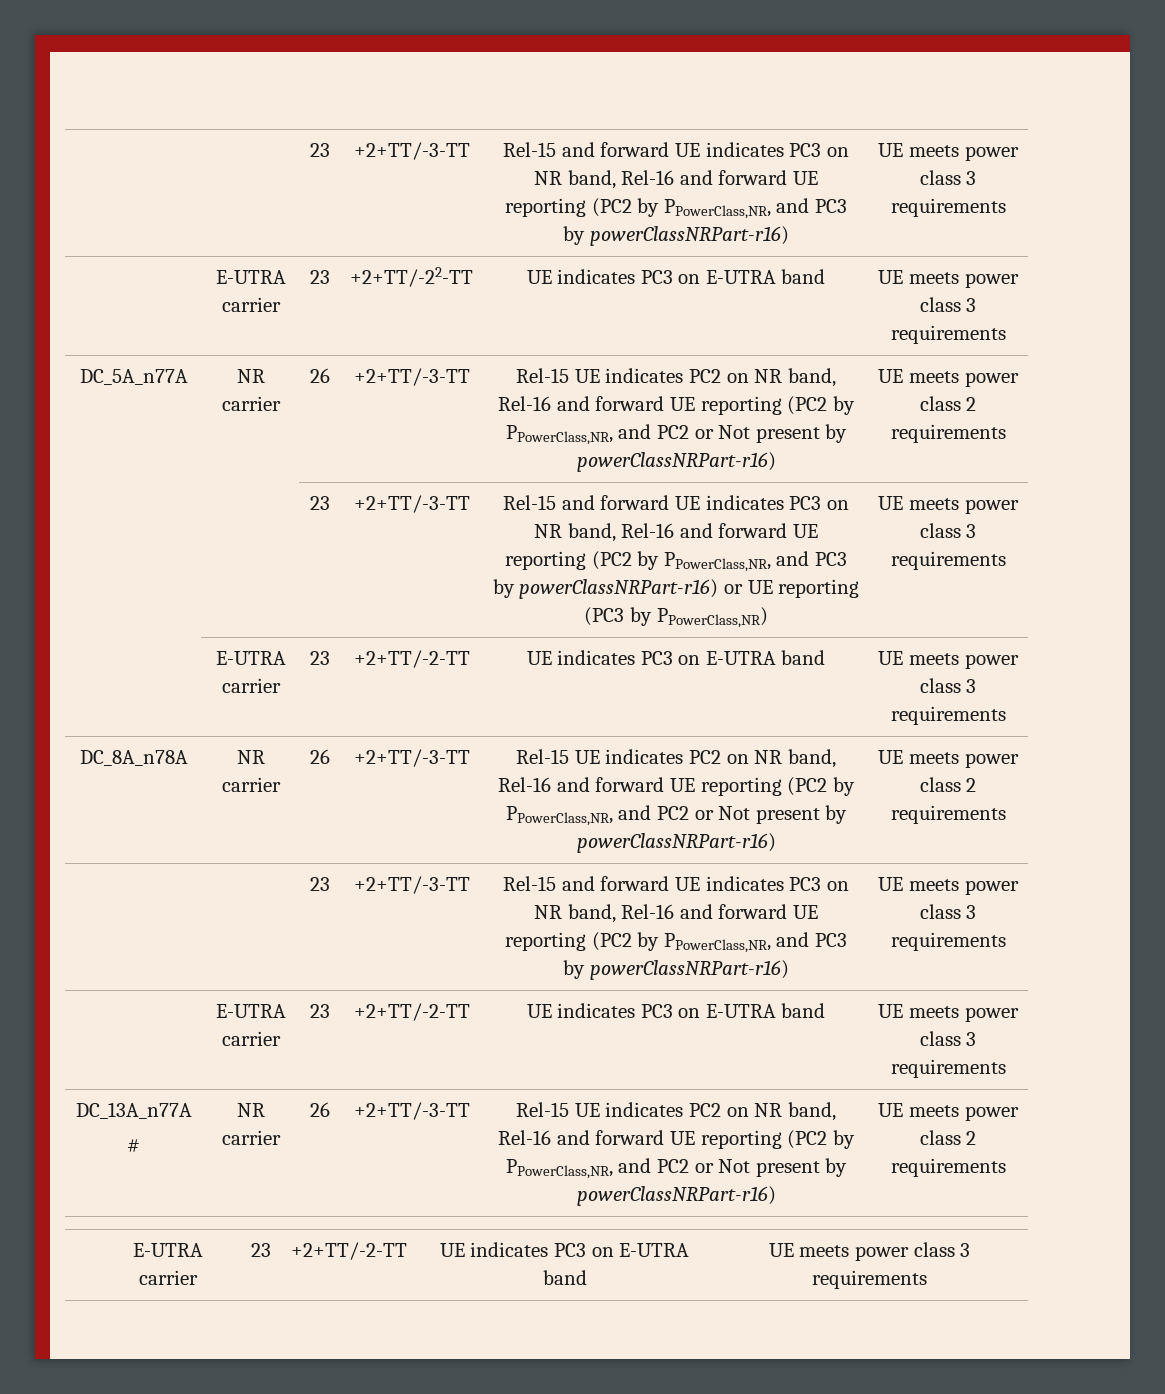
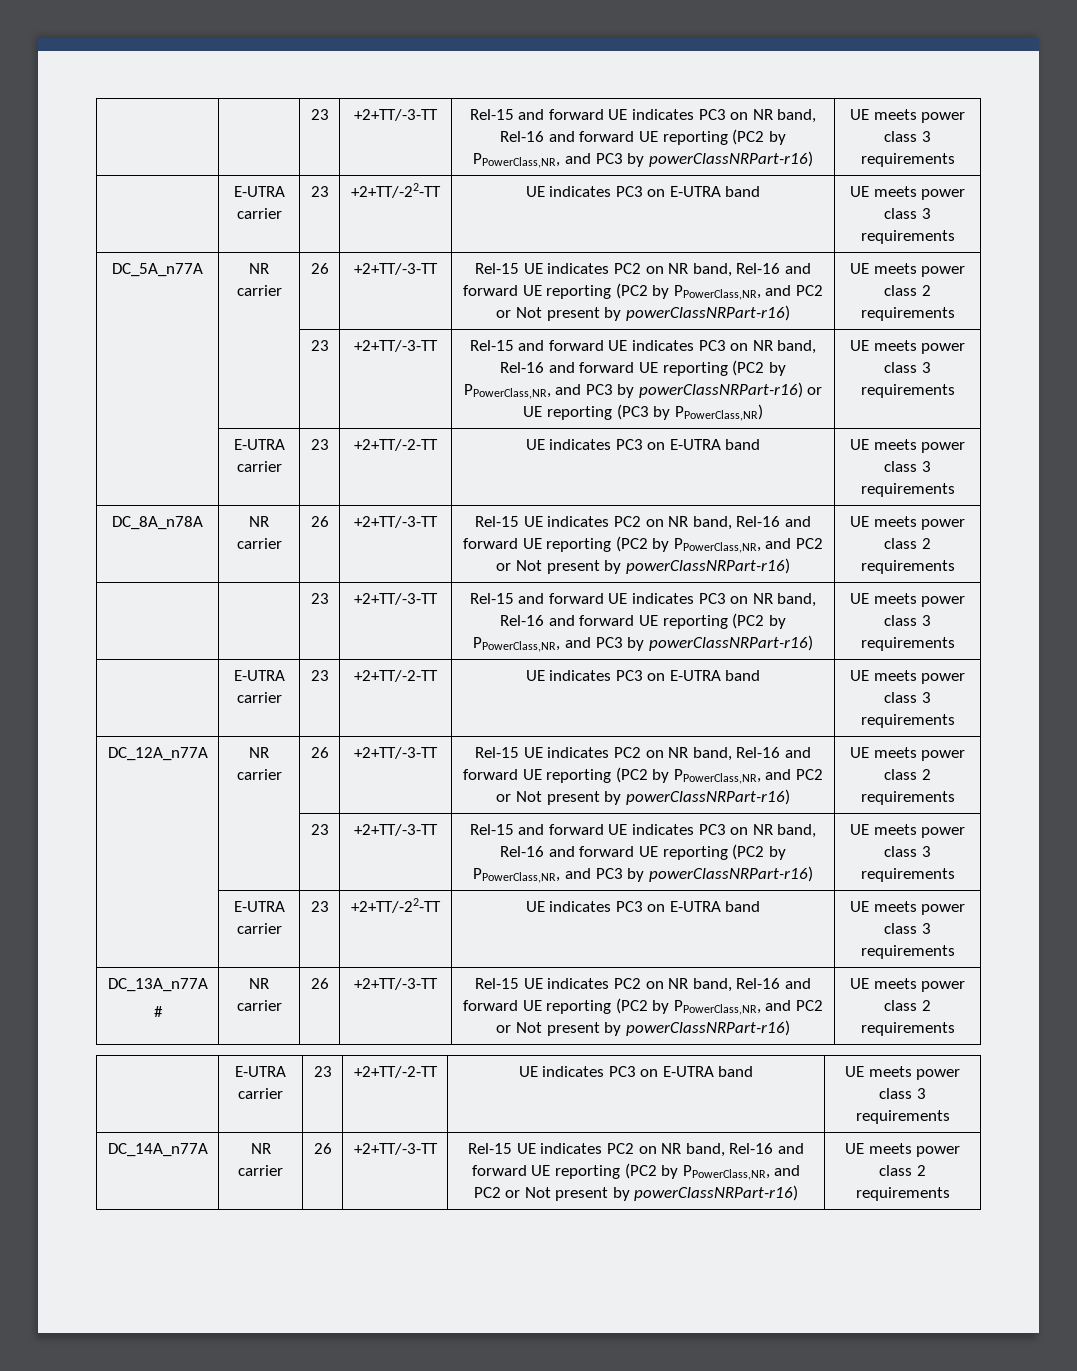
(1006, 1068) none -> [107,747,208,761] [249,747,269,758] [236,769,282,780] [310,747,329,758] [354,747,438,759] [475,747,811,761] [462,767,824,784] [496,789,790,805] [849,747,966,761] [884,769,931,780] [860,791,955,805] [310,824,329,835] [354,824,438,836] [469,824,817,838] [500,844,786,860] [473,866,813,883] [849,824,966,838] [884,846,931,857] [860,868,955,882] [233,901,285,912] [236,923,282,934] [310,901,329,912] [351,898,441,913] [525,901,761,912] [849,901,966,915] [884,923,931,934] [860,945,955,959] // DC_12A_n77A | NR carrier | 26 | +2+TT/-3-TT | Rel-15 UE indicates PC2 on NR band, Rel-16 and forward UE reporting (PC2 by PPowerClass,NR, and PC2 or Not present by powerClassNRPart-r16) | UE meets power class 2 requirements // | | 23 | +2+TT/-3-TT | Rel-15 and forward UE indicates PC3 on NR band, Rel-16 and forward UE reporting (PC2 by PPowerClass,NR, and PC3 by powerClassNRPart-r16) | UE meets power class 3 requirements // | E-UTRA carrier | 23 | +2+TT/-22-TT | UE indicates PC3 on E-UTRA band | UE meets power class 3 requirements
(927, 1279) none -> [107,1143,208,1157] [250,1143,271,1154] [238,1165,283,1176] [313,1143,332,1154] [353,1143,438,1155] [468,1143,804,1157] [471,1163,801,1180] [473,1185,799,1201] [844,1143,961,1157] [879,1165,926,1176] [855,1187,950,1201] // DC_14A_n77A | NR carrier | 26 | +2+TT/-3-TT | Rel-15 UE indicates PC2 on NR band, Rel-16 and forward UE reporting (PC2 by PPowerClass,NR, and PC2 or Not present by powerClassNRPart-r16) | UE meets power class 2 requirements

